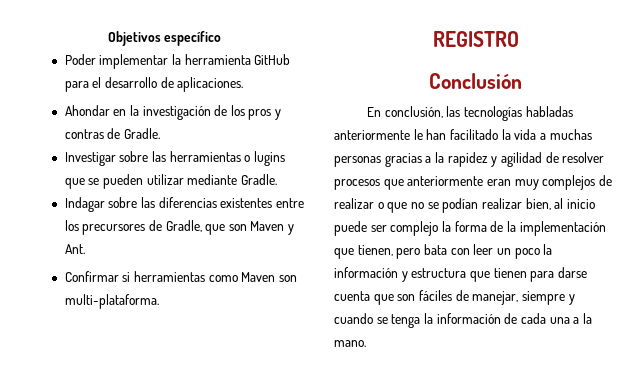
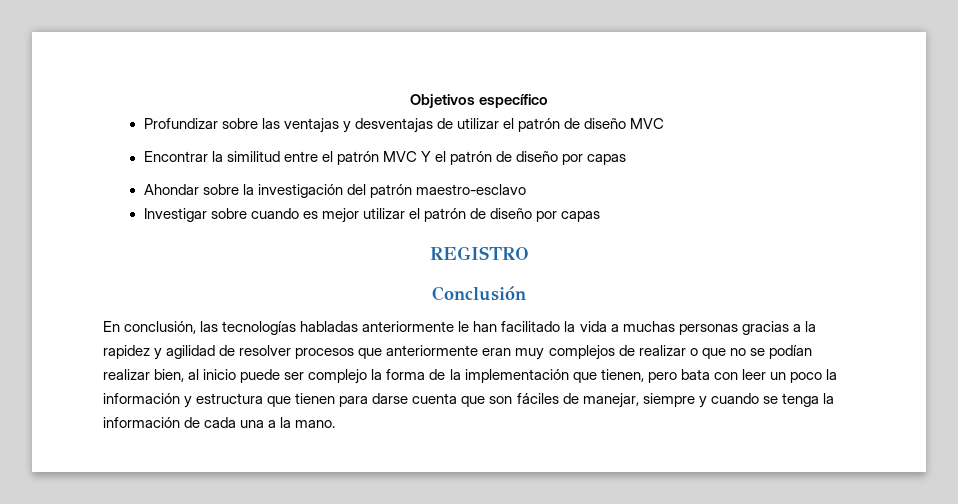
[64,54,291,69] [64,77,244,92] Poder implementar la herramienta GitHub para el desarrollo de aplicaciones. -> [143,118,665,133] [143,151,627,165] Profundizar sobre las ventajas y desventajas de utilizar el patrón de diseño MVC // Encontrar la similitud entre el patrón MVC Y el patrón de diseño por capas
[113,109,127,116] en -> [202,184,239,195] sobre
[214,105,282,120] [64,128,160,139] [64,151,285,166] [64,174,277,189] [64,197,304,212] [64,220,295,235] [64,244,85,254] [64,271,297,282] [64,294,159,309] de los pros y contras de Gradle. // Investigar sobre las herramientas o lugins que se pueden utilizar mediante Gradle. // Indagar sobre las diferencias existentes entre los precursores de Gradle, que son Maven y Ant. // Confirmar si herramientas como Maven son multi-plataforma. -> [347,184,527,198] [143,208,601,223] del patrón maestro-esclavo // Investigar sobre cuando es mejor utilizar el patrón de diseño por capas

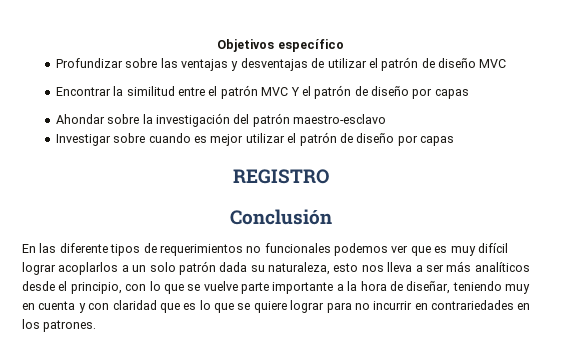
[124,321,816,335] [103,345,812,360] [103,369,837,384] [103,393,834,408] [103,417,336,428] conclusión, las tecnologías habladas anteriormente le han facilitado la vida a muchas personas gracias a la rapidez y agilidad de resolver procesos que anteriormente eran muy complejos de realizar o que no se podían realizar bien, al inicio puede ser complejo la forma de la implementación que tienen, pero bata con leer un poco la información y estructura que tienen para darse cuenta que son fáciles de manejar, siempre y cuando se tenga la información de cada una a la mano. -> [39,243,508,256] [22,261,530,275] [22,281,530,294] [22,300,531,313] [22,319,97,332] las diferente tipos de requerimientos no funcionales podemos ver que es muy difícil lograr acoplarlos a un solo patrón dada su naturaleza, esto nos lleva a ser más analíticos desde el principio, con lo que se vuelve parte importante a la hora de diseñar, teniendo muy en cuenta y con claridad que es lo que se quiere lograr para no incurrir en contrariedades en los patrones.

